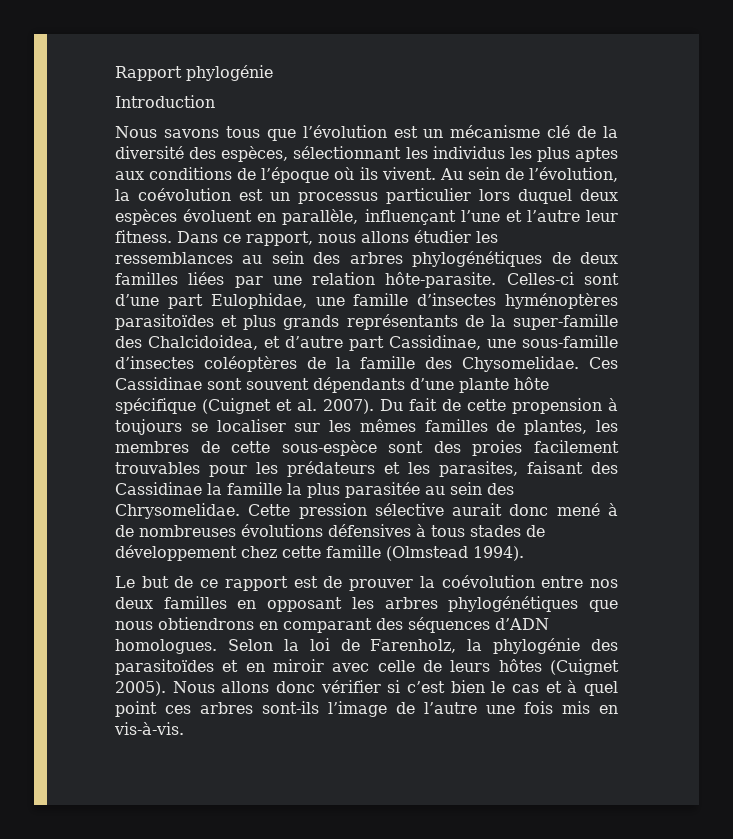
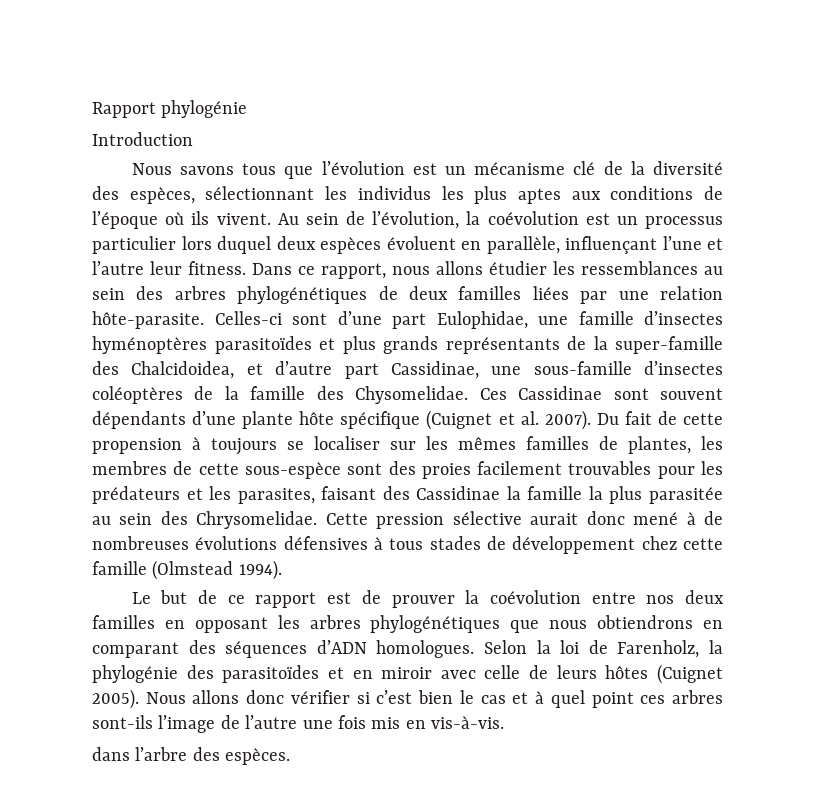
(184, 728) none -> [92,747,291,765] // dans l’arbre des espèces.

